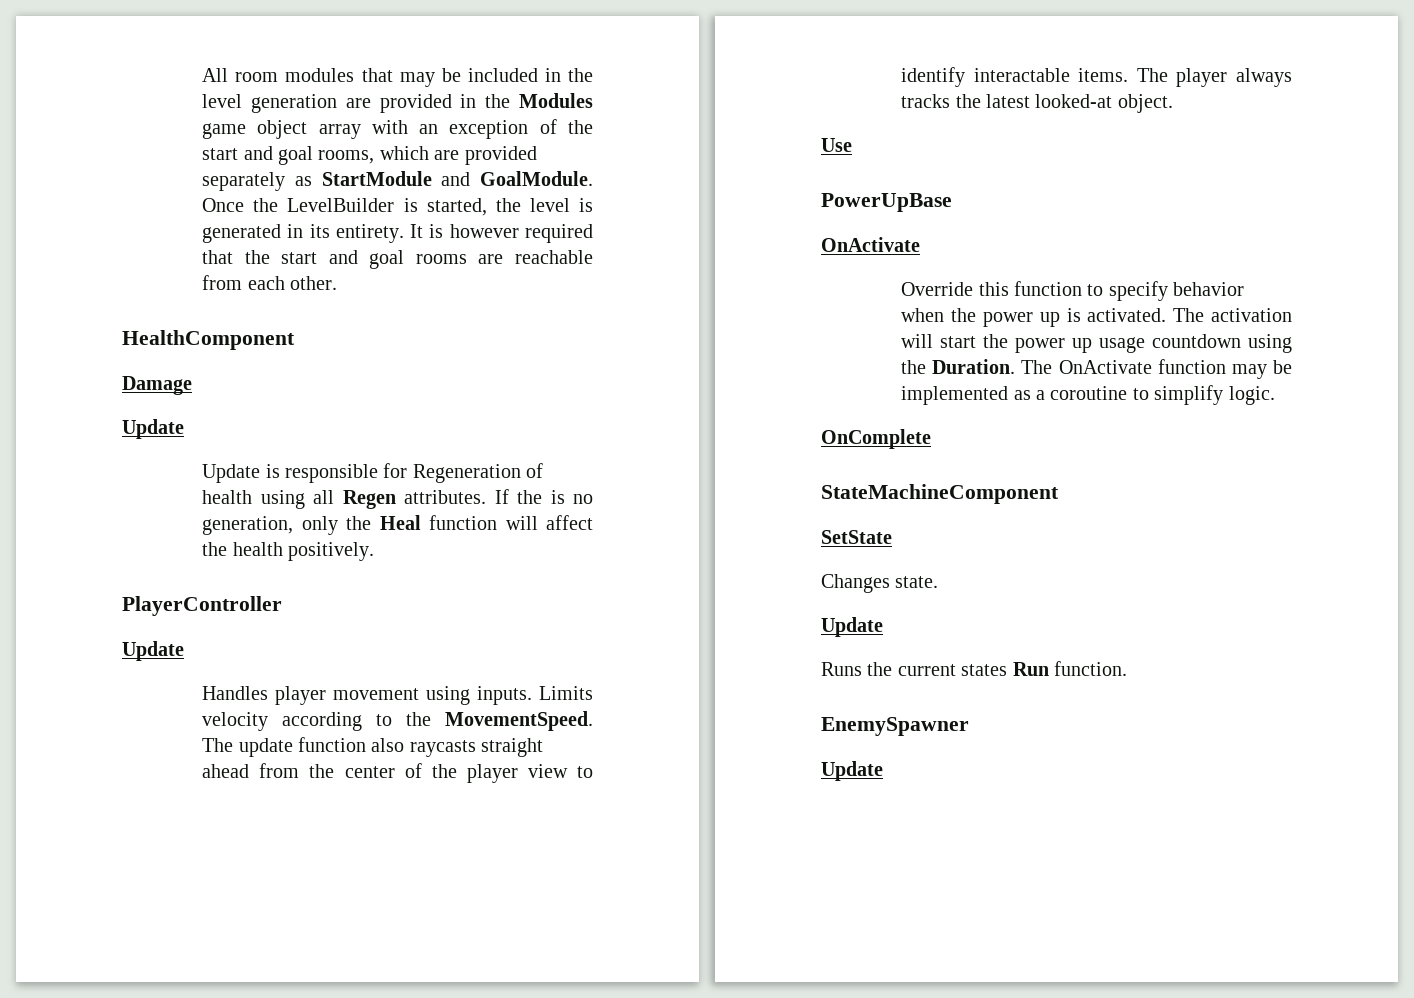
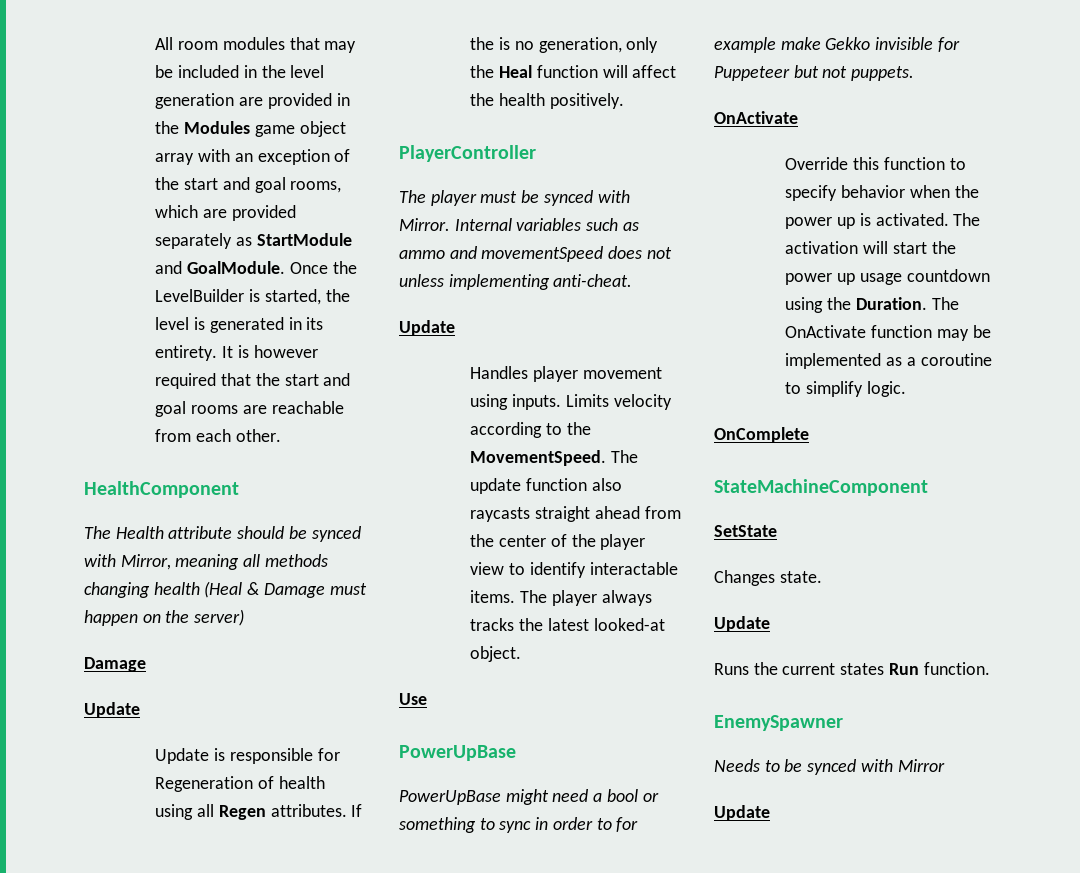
(295, 340) none -> [84,526,361,542] [84,554,328,570] [84,581,367,598] [84,609,245,626] // The Health attribute should be synced with Mirror, meaning all methods changing health (Heal & Damage must happen on the server)
(282, 606) none -> [399,190,630,206] [399,218,639,231] [399,246,672,262] [399,274,633,290] // The player must be synced with Mirror. Internal variables such as ammo and movementSpeed does not unless implementing anti-cheat.
(952, 202) none -> [399,789,659,805] [399,817,639,833] [714,37,960,53] [714,65,915,81] // PowerUpBase might need a bool or something to sync in order to for example make Gekko invisible for Puppeteer but not puppets.
(969, 726) none -> [714,759,945,775] // Needs to be synced with Mirror

